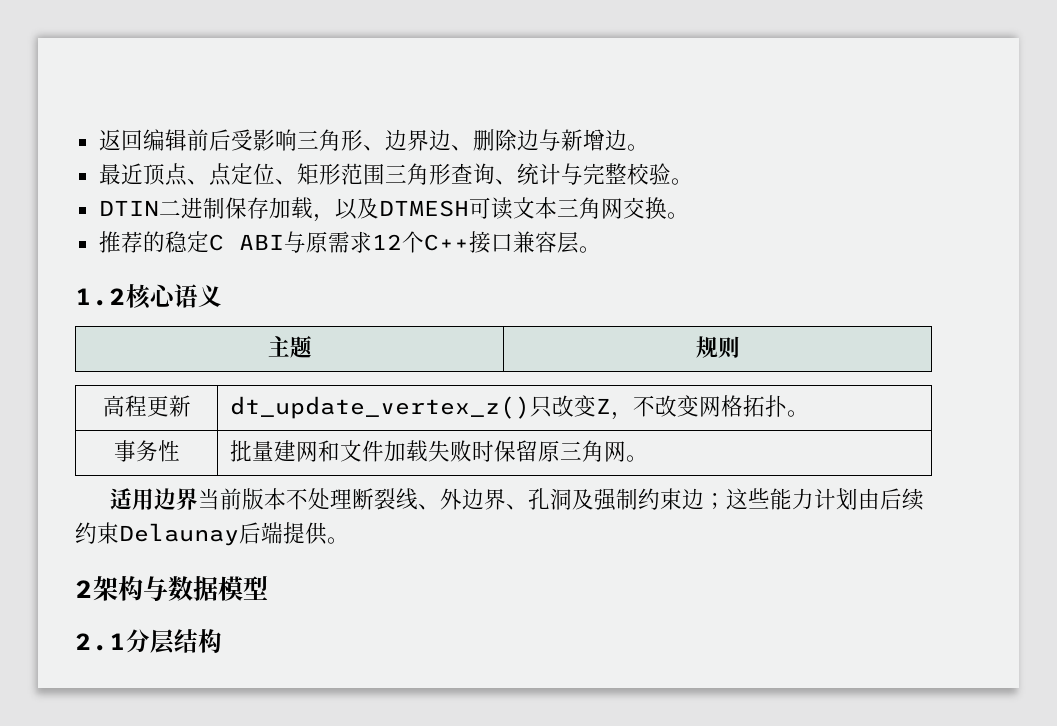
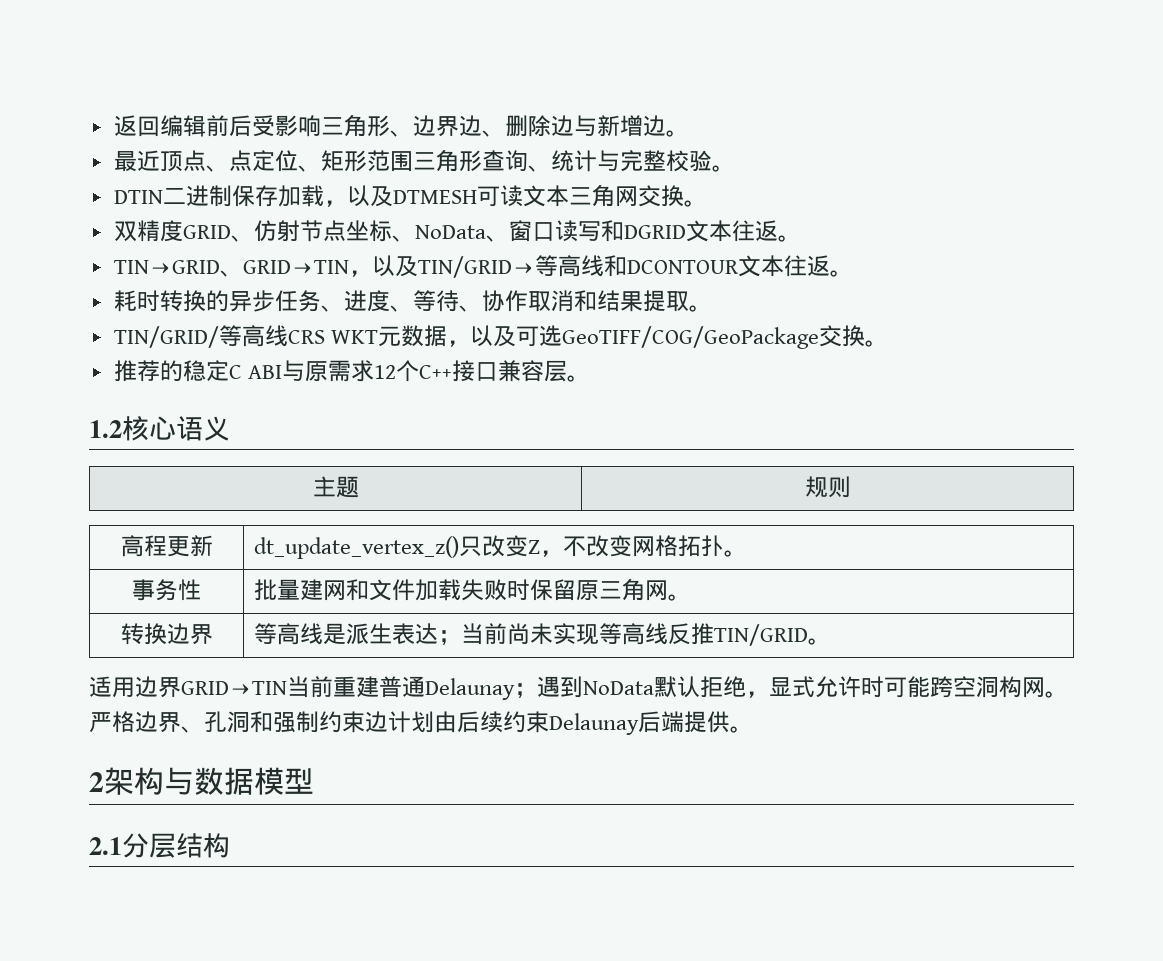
(689, 215) none -> [113,220,801,242] [113,255,853,278] [113,290,712,312] [113,325,888,349] // 双精度GRID、仿射节点坐标、NoData、窗口读写和DGRID文本往返。 // TIN→GRID、GRID→TIN，以及TIN/GRID→等高线和DCONTOUR文本往返。 // 耗时转换的异步任务、进度、等待、协作取消和结果提取。 // TIN/GRID/等高线CRS WKT元数据，以及可选GeoTIFF/COG/GeoPackage交换。
[110,488,463,510] // 适用边界当前版本不处理断裂线、外 -> [120,623,213,645] [254,623,832,646] [89,676,1068,700] [89,711,135,733] // 转换边界 | 等高线是派生表达；当前尚未实现等高线反推TIN/GRID。 // 适用边界GRID→TIN当前重建普通Delaunay；遇到NoData默认拒绝，显式允许时可能跨空洞构网。严格
[572,489,595,510] 及 -> [250,711,273,733] 和
[704,488,815,510] ；这些能力 -> (388, 721) none

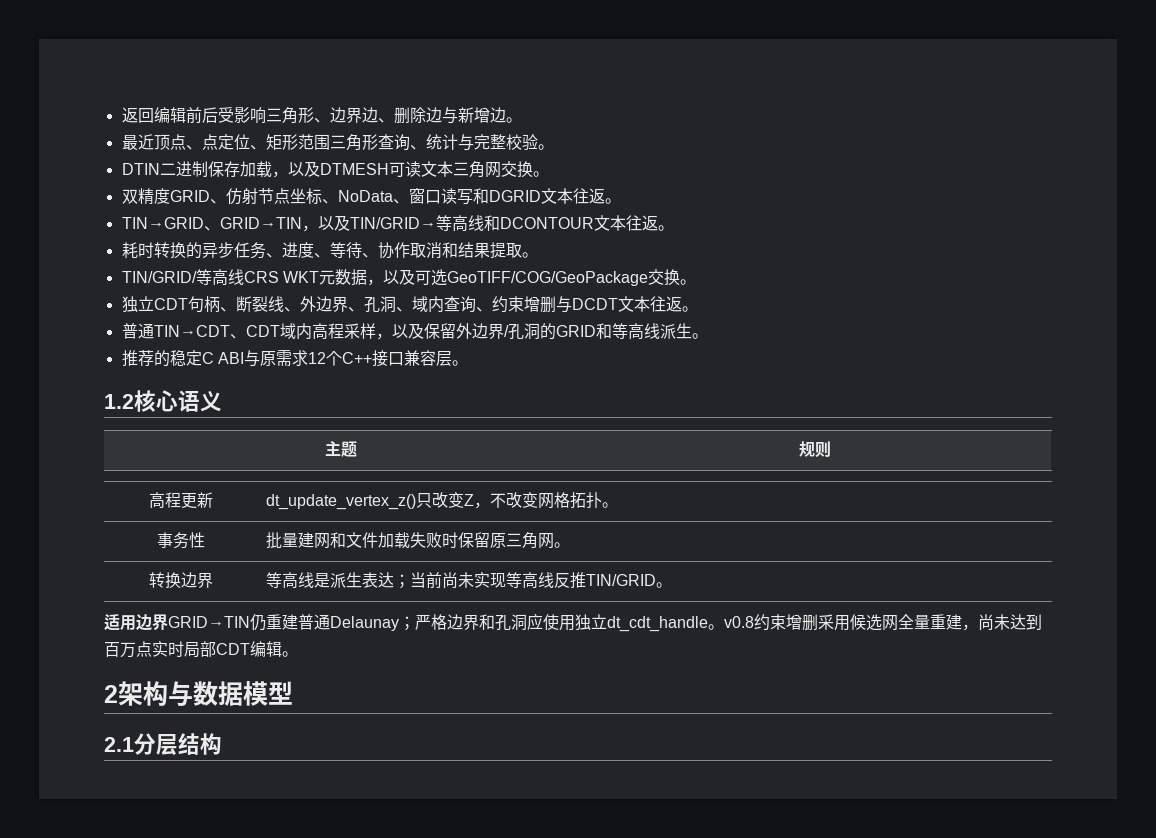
(888, 343) none -> [121,296,698,313] [121,323,708,340] // 独立CDT句柄、断裂线、外边界、孔洞、域内查询、约束增删与DCDT文本往返。 // 普通TIN→CDT、CDT域内高程采样，以及保留外边界/孔洞的GRID和等高线派生。
[287,676,333,698] 当前 -> [250,614,266,631] 仍
[537,676,1068,698] [89,711,730,735] 遇到NoData默认拒绝，显式允许时可能跨空洞构网。严格边界、孔洞和强制约束边计划由后续约束Delaunay后端提供 -> [415,613,1042,632] [104,641,282,658] 严格边界和孔洞应使用独立dt_cdt_handle。v0.8约束增删采用候选网全量重建，尚未达到百万点实时局部CDT编辑

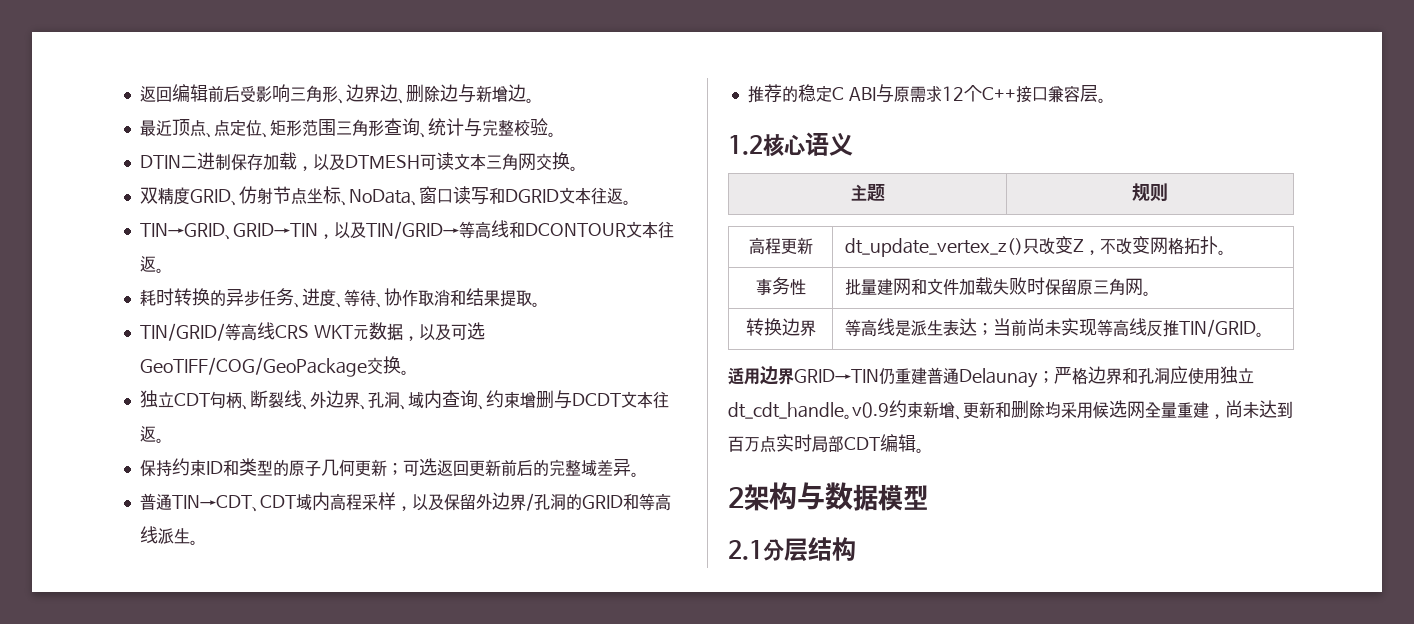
(698, 309) none -> [139,458,639,477] // 保持约束ID和类型的原子几何更新；可选返回更新前后的完整域差异。
[724,614,818,631] v0.8约束增删 -> [851,400,1061,420] v0.9约束新增、更新和删除均

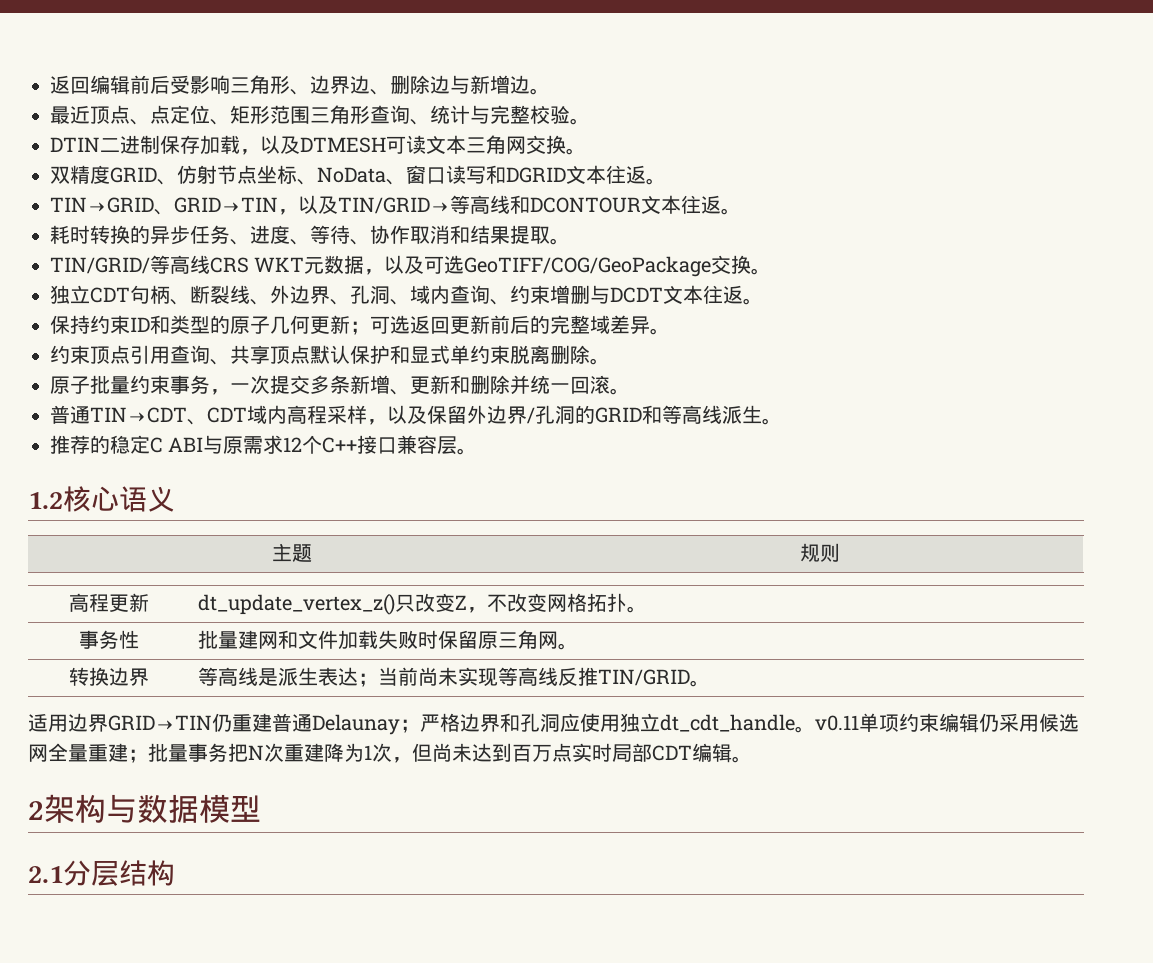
(639, 474) none -> [50,345,610,365] [50,375,630,395] // 约束顶点引用查询、共享顶点默认保护和显式单约束脱离删除。 // 原子批量约束事务，一次提交多条新增、更新和删除并统一回滚。
[851,400,1061,420] v0.9约束新增、更新和删除均 -> [815,713,999,733] v0.11单项约束编辑仍
[1208,414,1225,419] ， -> [128,743,432,763] ；批量事务把N次重建降为1次，但

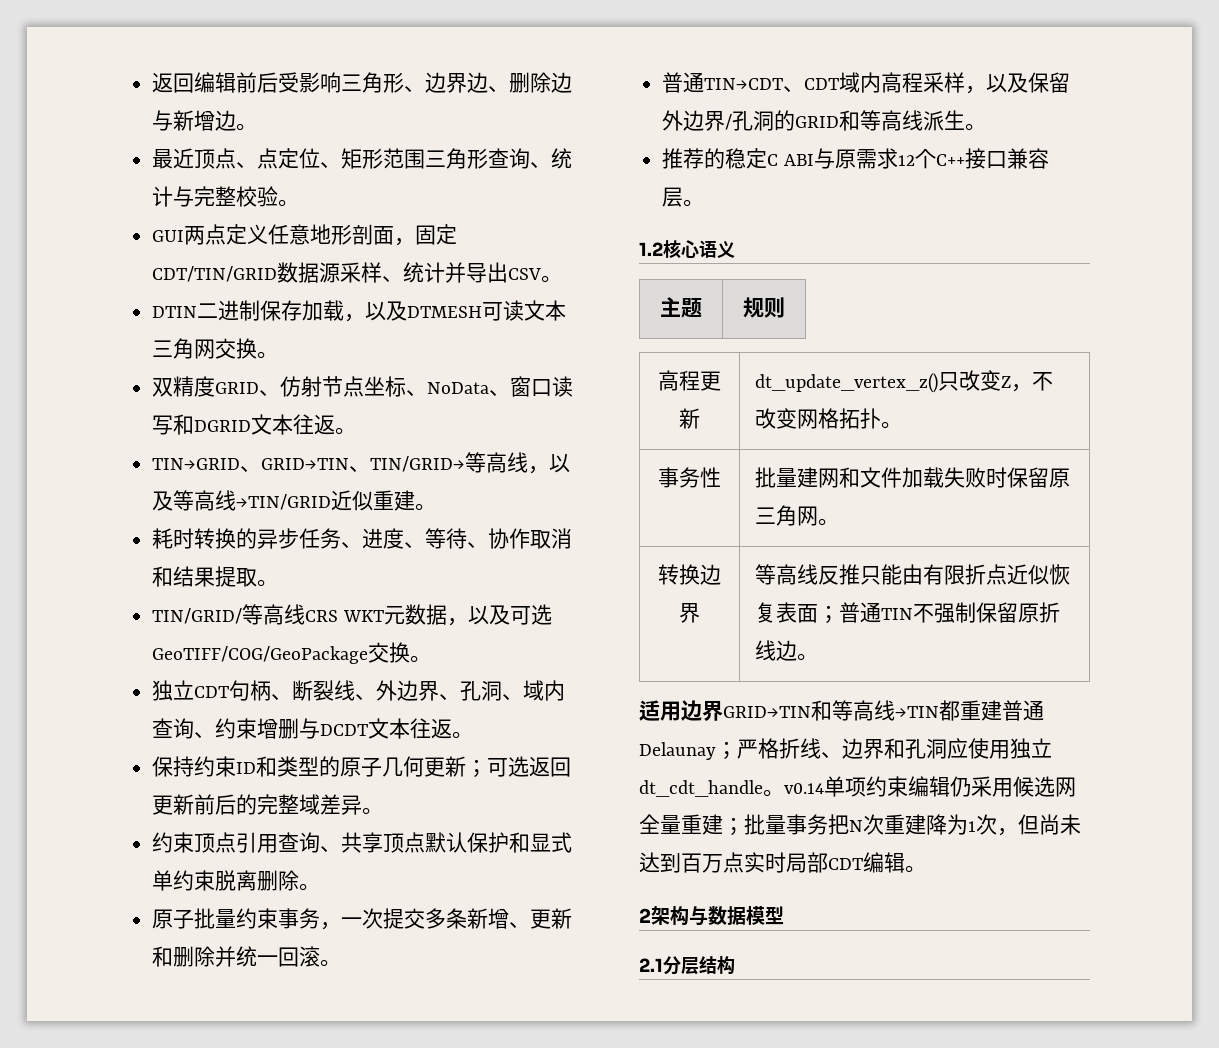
(590, 121) none -> [152,224,458,246] [152,262,563,283] // GUI两点定义任意地形剖面，固定CDT/TIN/GRID数据源采样、统计并导出CSV。
[278,195,338,215] ，以及 -> [349,466,371,472] 、
[510,195,721,214] 和DCONTOUR文本往返 -> [528,454,571,474] [152,490,416,511] ，以及等高线→TIN/GRID近似重建
[257,667,690,687] 是派生表达；当前尚未实现等高线反推TIN/GRID -> [818,564,1071,585] [755,602,1061,624] [755,640,798,661] 反推只能由有限折点近似恢复表面；普通TIN不强制保留原折线边
[212,713,232,732] 仍 -> [811,700,960,721] 和等高线→TIN都
(460, 722) none -> [779,738,842,759] 折线、
[815,715,859,731] v0.11 -> [784,783,824,794] v0.14

